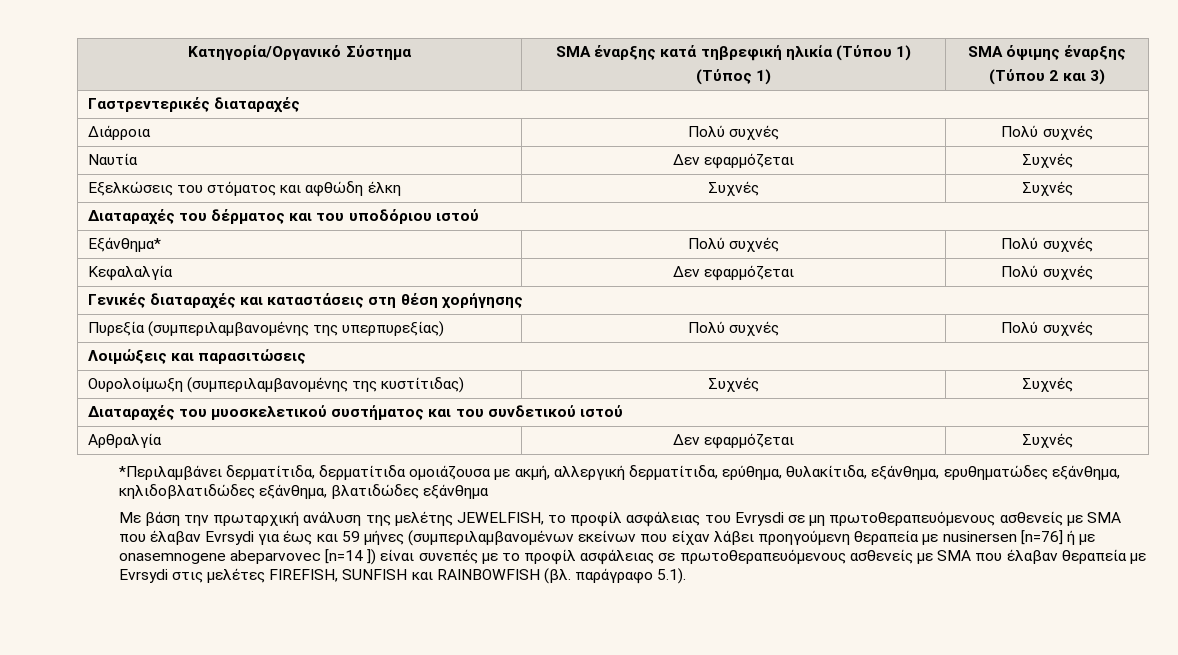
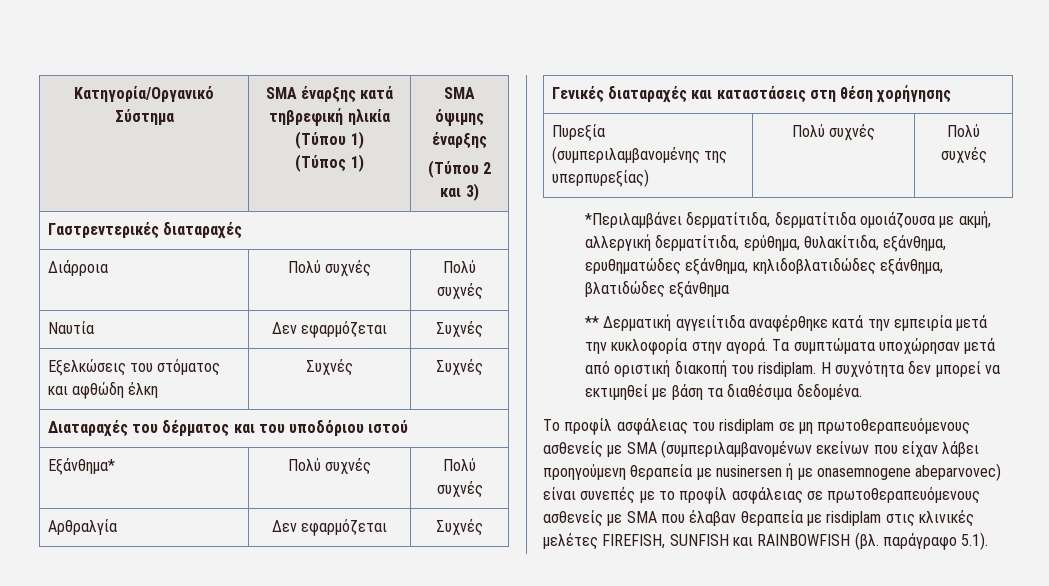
[87,265,173,281] [672,265,795,281] [1001,265,1093,280] Κεφαλαλγία | Δεν εφαρμόζεται | Πολύ συχνές -> [47,519,117,535] [271,519,388,536] [436,519,483,536] Αρθραλγία | Δεν εφαρμόζεται | Συχνές
[87,349,307,364] [87,377,465,393] [708,377,759,392] [1021,377,1073,392] [87,405,623,421] [87,433,162,448] [672,433,795,449] [1021,433,1073,448] // Λοιμώξεις και παρασιτώσεις // Ουρολοίμωξη (συμπεριλαμβανομένης της κυστίτιδας) | Συχνές | Συχνές // Διαταραχές του μυοσκελετικού συστήματος και του συνδετικού ιστού // Αρθραλγία | Δεν εφαρμόζεται | Συχνές -> (987, 155) none
[118,511,567,526] Με βάση την πρωταρχική ανάλυση της μελέτης JEWELFISH, το -> [585,314,988,332] [585,338,996,355] [585,360,1000,377] [585,383,862,400] [543,419,560,431] ** Δερματική αγγειίτιδα αναφέρθηκε κατά την εμπειρία μετά την κυκλοφορία στην αγορά. Τα συμπτώματα υποχώρησαν μετά από οριστική διακοπή του risdiplam. Η συχνότητα δεν μπορεί να εκτιμηθεί με βάση τα διαθέσιμα δεδομένα. // Το
[734,512,784,526] Evrysdi -> [719,419,775,434] risdiplam
[118,530,404,545] που έλαβαν Evrsydi για έως και 59 μήνες -> (657, 448) none
[1020,530,1063,545] [n=76] -> (782, 471) none
[229,549,377,565] abeparvovec [n=14 ]) -> [915,463,1002,481] abeparvovec)
[118,569,203,583] Evrsydi στις -> [826,510,974,527] risdiplam στις κλινικές

